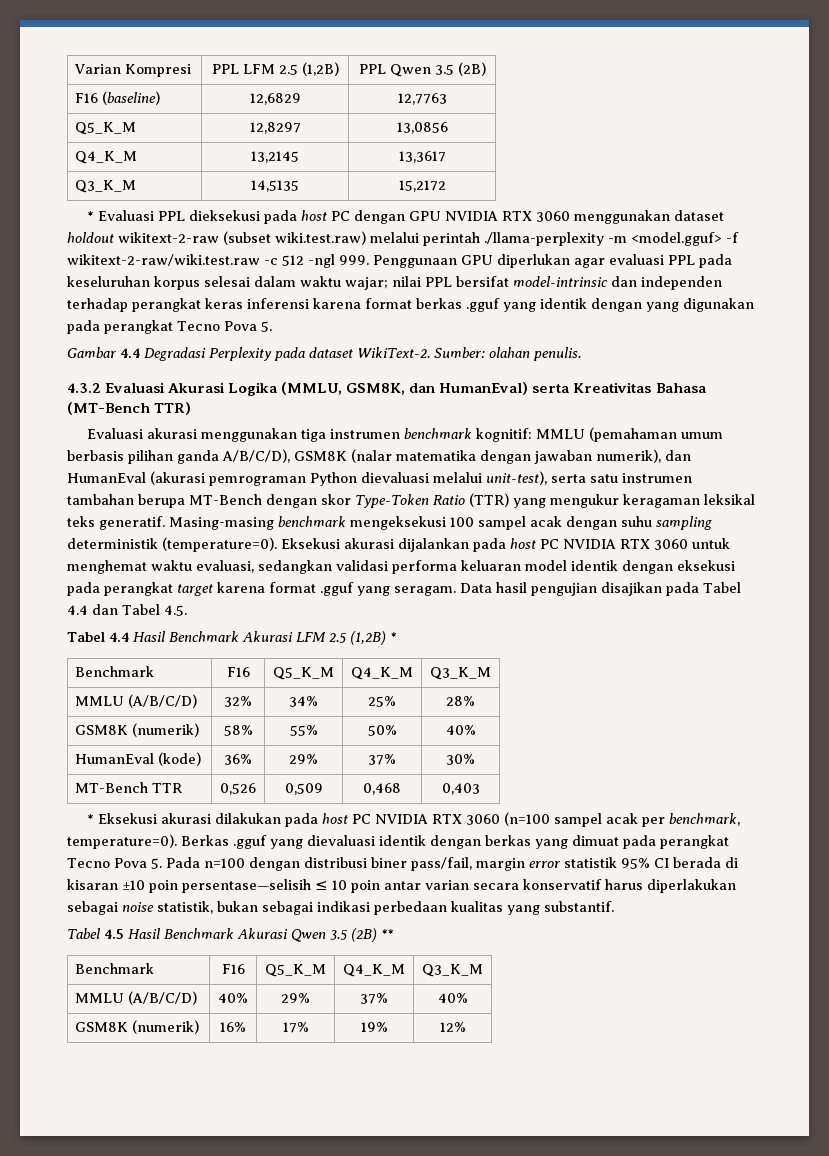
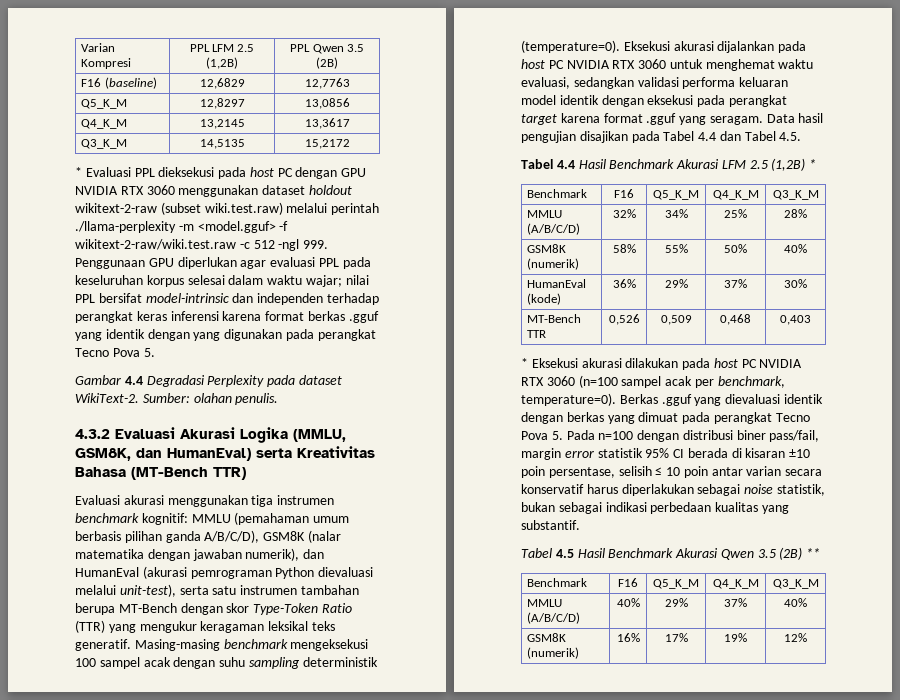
[182,879,311,893] persentase—selisih -> [548,466,652,478] persentase, selisih

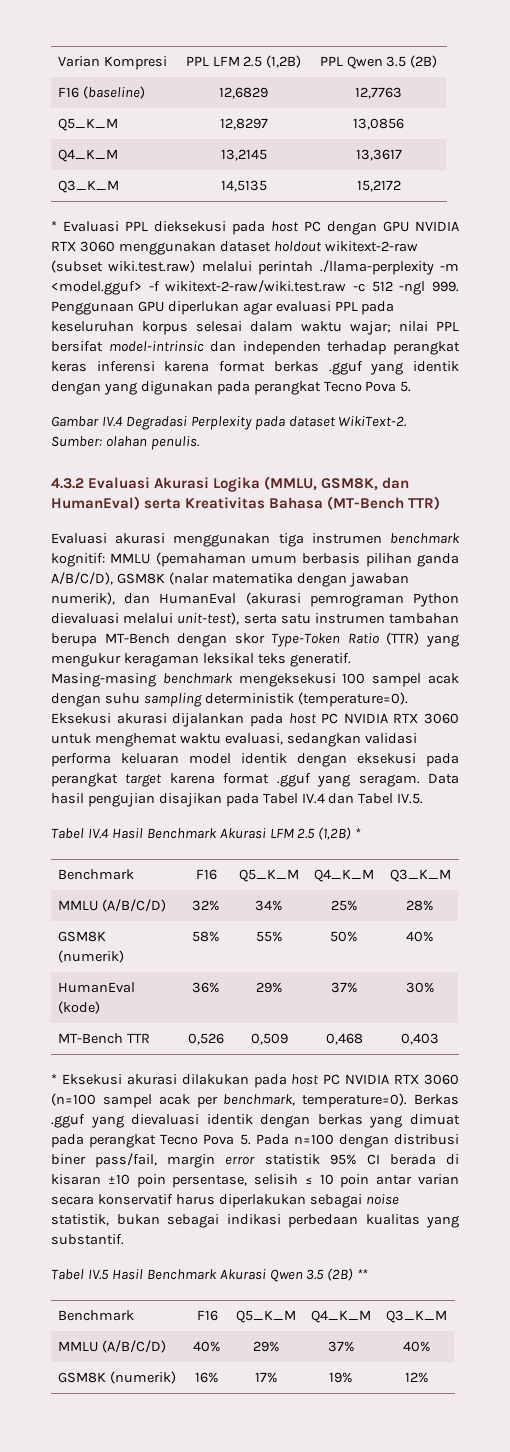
[124,376,143,385] 4.4 -> [101,416,123,427] IV.4
[698,132,717,141] 4.4 -> [301,793,325,804] IV.4
[779,132,802,141] [521,159,575,169] 4.5. // Tabel 4.4 -> [397,793,424,804] [51,828,109,839] IV.5. // Tabel IV.4
[555,549,574,558] 4.5 -> [87,1269,109,1280] IV.5

